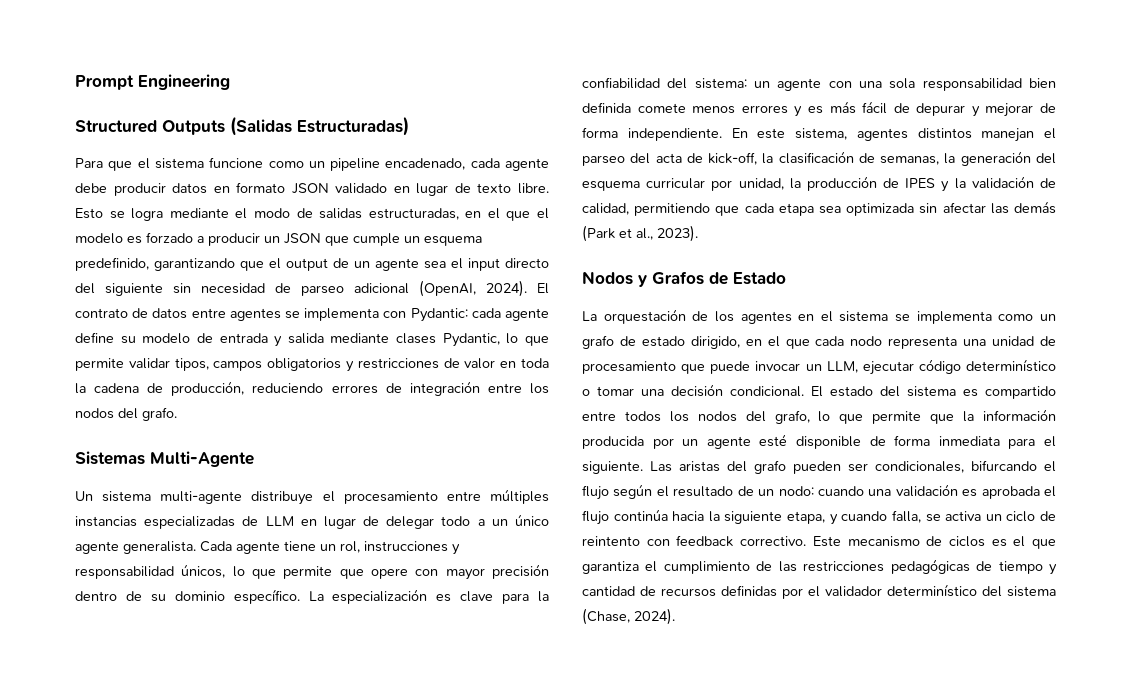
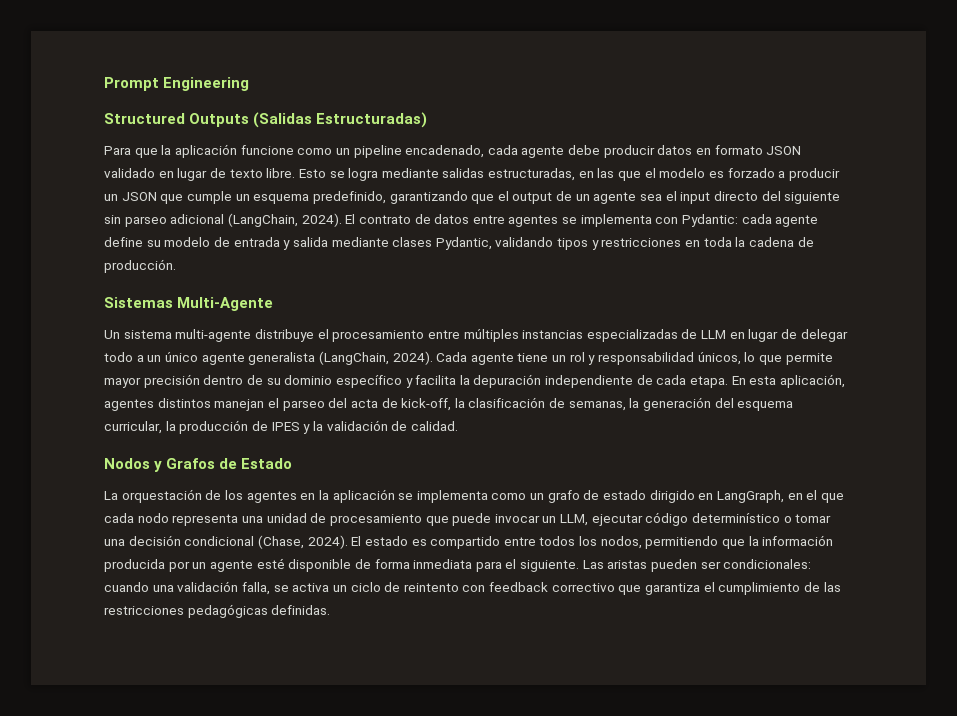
[137,158,204,169] el sistema -> [161,144,237,158] la aplicación
[235,208,313,219] el modo de -> (439, 173) none
[487,208,500,219] el -> [597,168,615,178] las
[201,283,291,294] necesidad de -> (121, 219) none
[419,280,476,297] (OpenAI, -> [227,213,298,227] (LangChain,
[506,333,549,346] [75,358,496,372] lo que permite validar tipos, campos obligatorios y restricciones de valor -> [495,237,682,250] validando tipos y restricciones
[171,381,549,396] [75,407,177,421] producción, reduciendo errores de integración entre los nodos del grafo. -> [104,259,176,273] producción.
[123,541,196,554] generalista. -> [248,351,433,365] generalista (LangChain, 2024).
[340,541,448,553] rol, instrucciones -> [569,352,585,362] rol
[339,568,439,579] que opere con -> (833, 359) none
[233,589,549,604] [582,77,1056,91] [582,101,1056,117] [582,127,847,141] específico. La especialización es clave para la confiabilidad del sistema: un agente con una sola responsabilidad bien definida comete menos errores y es más fácil de depurar y mejorar de forma independiente. En este sistema, -> [335,374,845,388] específico y facilita la depuración independiente de cada etapa. En esta aplicación,
[646,178,784,191] curricular por unidad, -> [104,421,162,434] curricular,
[582,201,1056,216] [582,225,698,242] calidad, permitiendo que cada etapa sea optimizada sin afectar las demás (Park et al., 2023). -> [410,421,458,431] calidad.
[820,311,889,322] el sistema -> [318,489,395,503] la aplicación
[690,336,740,349] dirigido, -> [649,490,784,503] dirigido en LangGraph,
[730,386,956,397] condicional. El estado del sistema -> [184,535,408,549] condicional (Chase, 2024). El estado
[697,410,922,424] nodos del grafo, lo que permite -> [600,536,719,549] nodos, permitiendo
[727,460,1056,474] [582,484,1056,500] [582,509,888,525] del grafo pueden ser condicionales, bifurcando el flujo según el resultado de un nodo: cuando una validación es aprobada el flujo continúa hacia la siguiente etapa, y cuando -> [651,559,812,572] [104,581,239,592] pueden ser condicionales: cuando una validación
[740,536,1026,547] correctivo. Este mecanismo de ciclos es el -> [551,583,615,592] correctivo
[976,561,1057,575] [582,584,1056,599] [582,608,675,625] de tiempo y cantidad de recursos definidas por el validador determinístico del sistema (Chase, 2024). -> [271,605,331,615] definidas.

